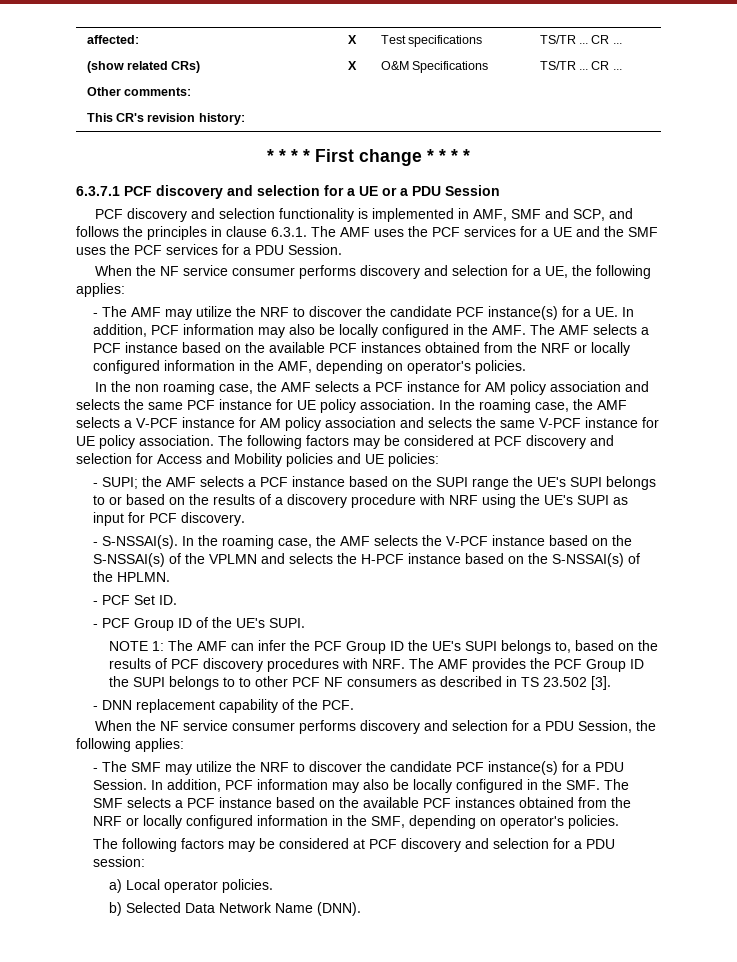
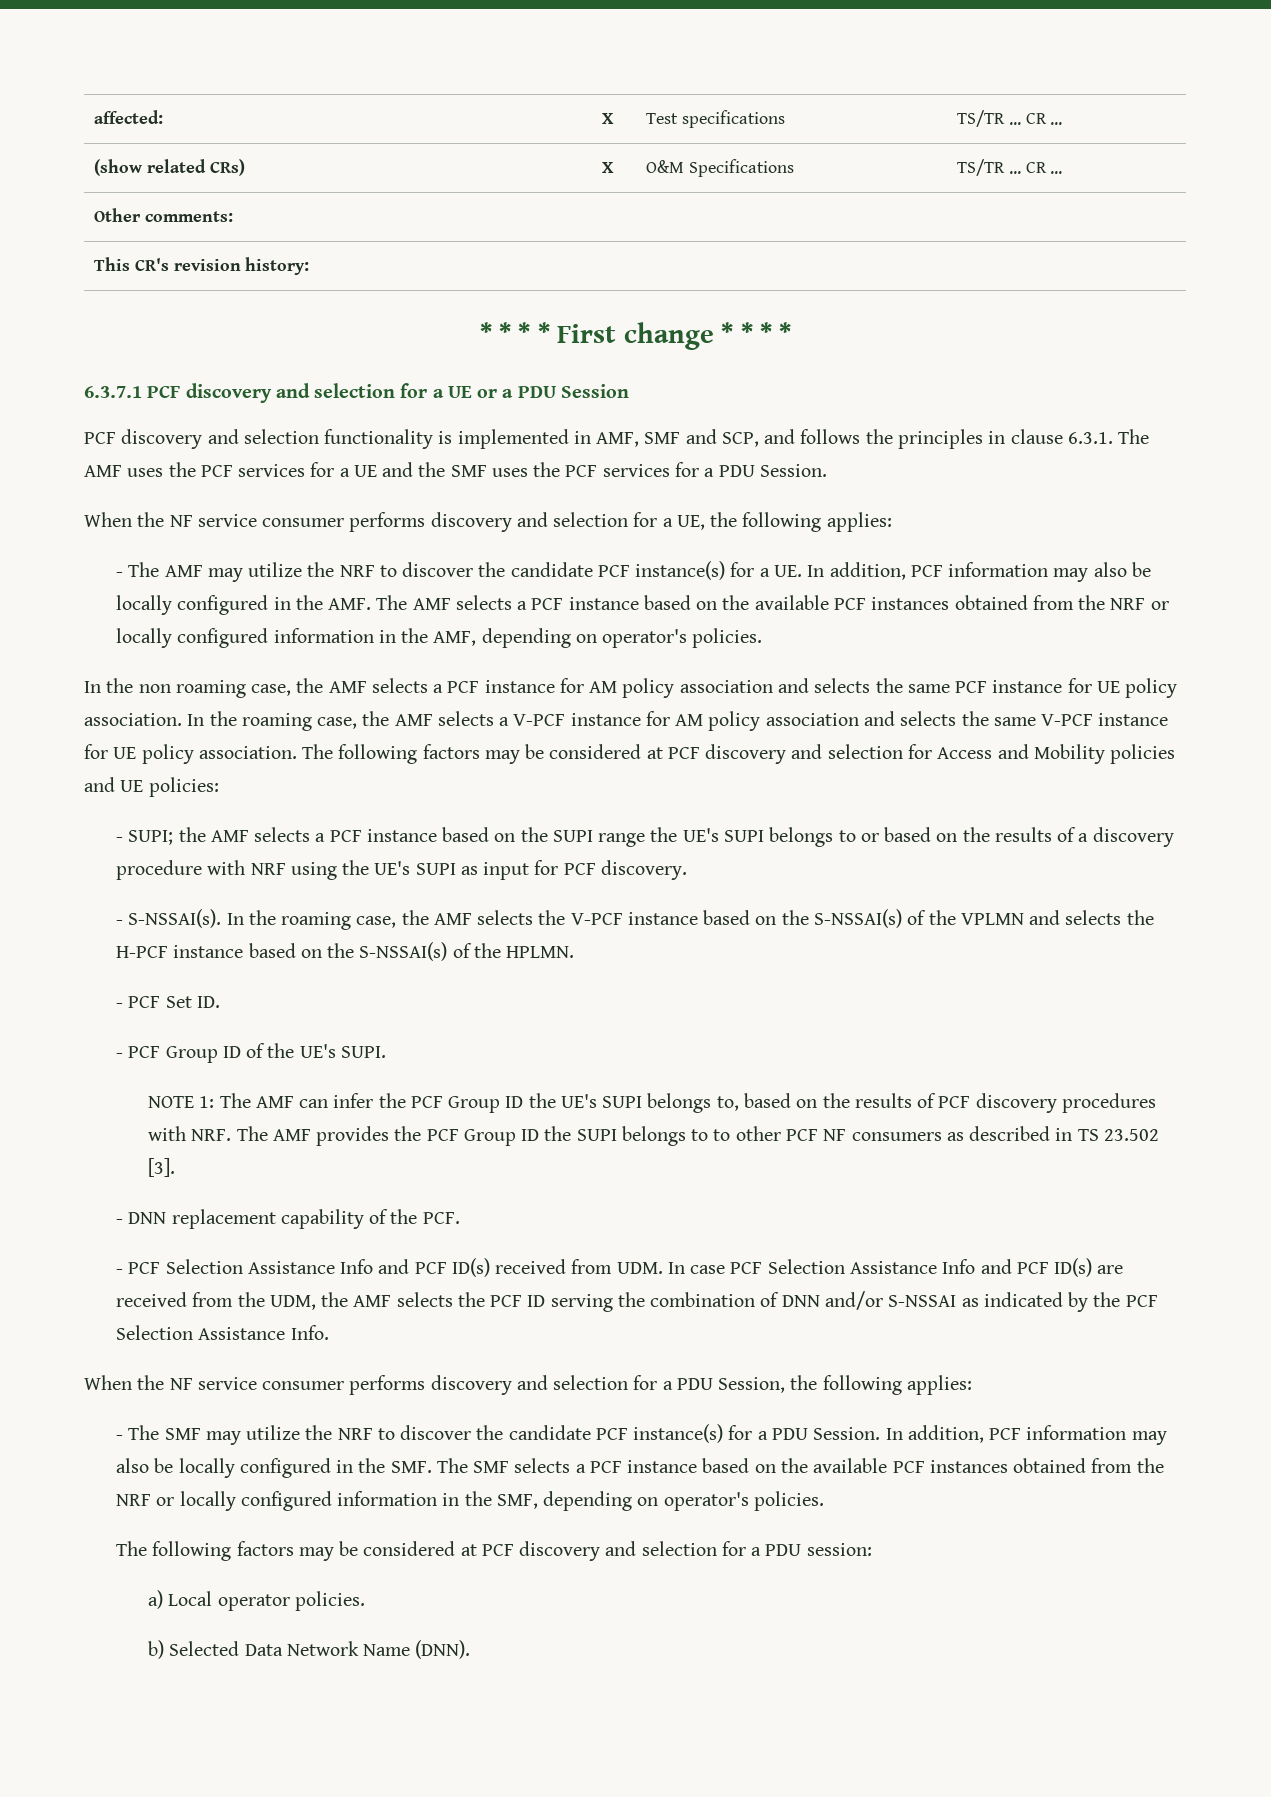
(354, 705) none -> [116,1258,1124,1277] [116,1291,1158,1312] [116,1325,329,1340] // - PCF Selection Assistance Info and PCF ID(s) received from UDM. In case PCF Selection Assistance Info and PCF ID(s) are received from the UDM, the AMF selects the PCF ID serving the combination of DNN and/or S-NSSAI as indicated by the PCF Selection Assistance Info.

